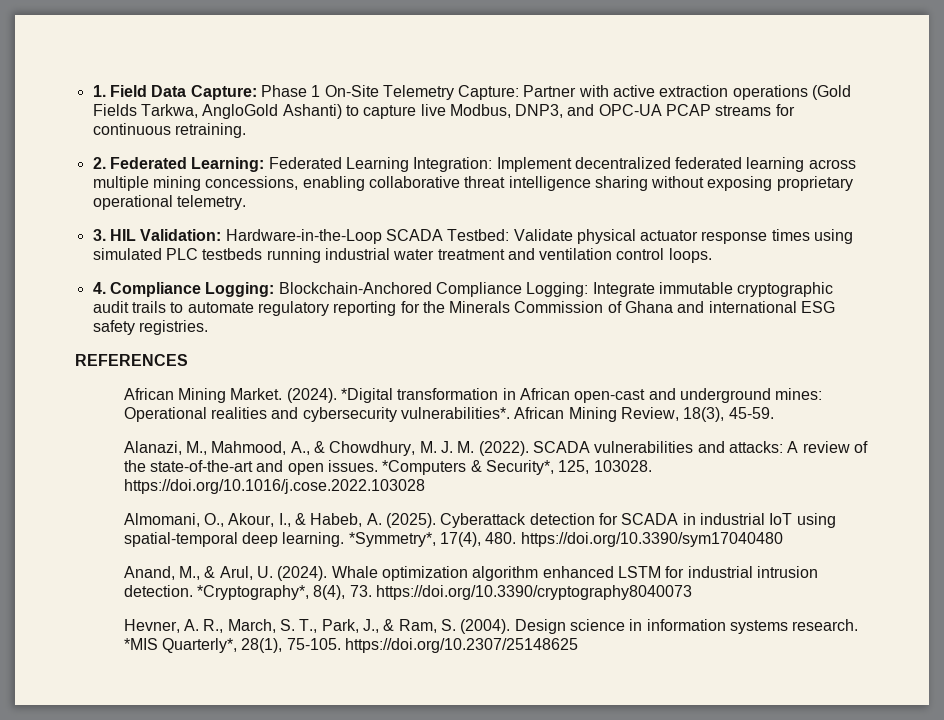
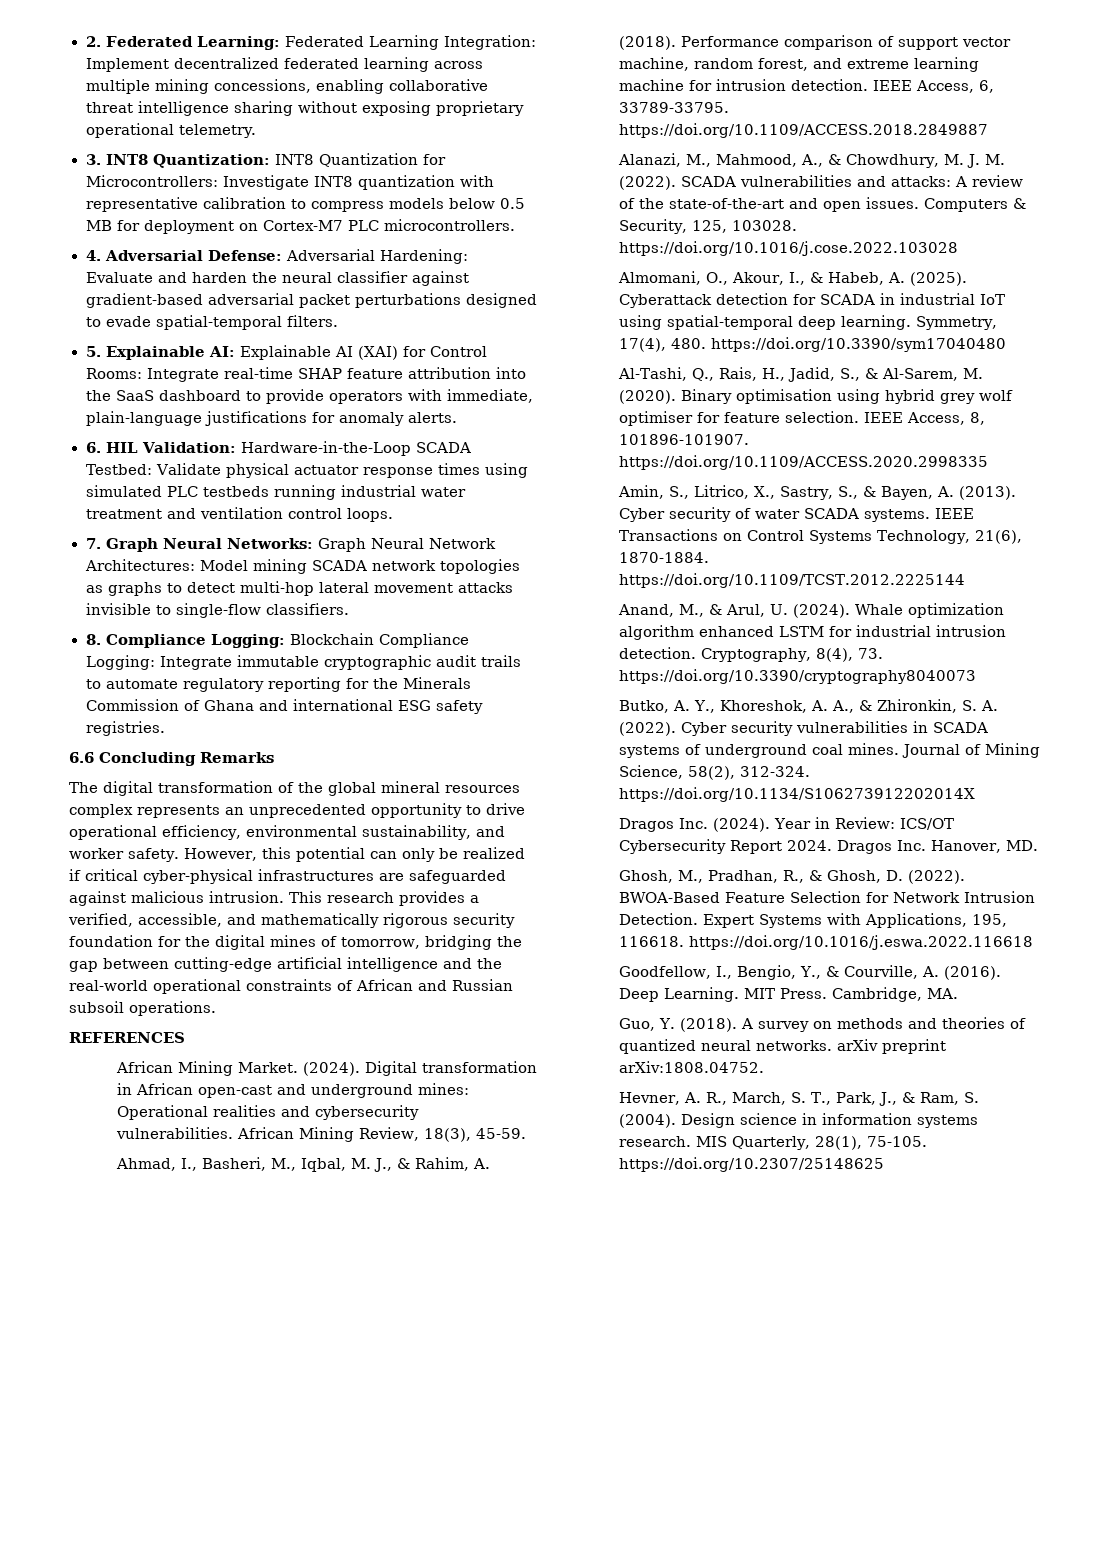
[92,85,852,100] [92,104,795,119] [92,123,246,138] 1. Field Data Capture: Phase 1 On-Site Telemetry Capture: Partner with active extraction operations (Gold Fields Tarkwa, AngloGold Ashanti) to capture live Modbus, DNP3, and OPC-UA PCAP streams for continuous retraining. // -> (85, 41) none
(106, 235) none -> [105,153,446,168] [85,175,494,190] [85,197,525,212] [85,219,515,234] [85,249,468,264] [85,271,469,286] [85,293,537,308] [85,315,338,330] [85,345,487,360] [85,367,526,382] [85,389,533,404] [85,411,457,426] [85,442,101,453] INT8 Quantization: INT8 Quantization for Microcontrollers: Investigate INT8 quantization with representative calibration to compress models below 0.5 MB for deployment on Cortex-M7 PLC microcontrollers. // 4. Adversarial Defense: Adversarial Hardening: Evaluate and harden the neural classifier against gradient-based adversarial packet perturbations designed to evade spatial-temporal filters. // 5. Explainable AI: Explainable AI (XAI) for Control Rooms: Integrate real-time SHAP feature attribution into the SaaS dashboard to provide operators with immediate, plain-language justifications for anomaly alerts. // 6.
[92,282,432,297] 4. Compliance Logging: Blockchain-Anchored -> [85,538,496,552] [84,559,520,574] [85,581,513,596] [85,603,349,618] [85,633,374,648] 7. Graph Neural Networks: Graph Neural Network Architectures: Model mining SCADA network topologies as graphs to detect multi-hop lateral movement attacks invisible to single-flow classifiers. // 8. Compliance Logging: Blockchain
(208, 327) none -> [69,752,274,766] [69,781,520,796] [69,803,525,818] [69,825,505,840] [69,847,525,862] [69,869,506,884] [69,891,479,906] [68,913,515,928] [69,935,522,950] [69,957,502,972] [69,979,513,994] [69,1001,216,1016] // 6.6 Concluding Remarks // The digital transformation of the global mineral resources complex represents an unprecedented opportunity to drive operational efficiency, environmental sustainability, and worker safety. However, this potential can only be realized if critical cyber-physical infrastructures are safeguarded against malicious intrusion. This research provides a verified, accessible, and mathematically rigorous security foundation for the digital mines of tomorrow, bridging the gap between cutting-edge artificial intelligence and the real-world operational constraints of African and Russian subsoil operations.
[341,388,394,403] *Digital -> [364,1061,417,1076] Digital
[401,407,511,419] vulnerabilities*. -> [115,1127,233,1139] vulnerabilities.
(774, 413) none -> [115,1157,490,1172] [618,35,1011,50] [618,57,979,72] [618,79,994,93] [618,102,729,113] [618,123,988,138] // Ahmad, I., Basheri, M., Iqbal, M. J., & Rahim, A. (2018). Performance comparison of support vector machine, random forest, and extreme learning machine for intrusion detection. IEEE Access, 6, 33789-33795. https://doi.org/10.1109/ACCESS.2018.2849887
[382,460,554,475] *Computers & Security*, -> [923,198,1026,212] [618,219,687,234] Computers & Security,
[348,532,436,547] *Symmetry*, -> [915,316,997,330] Symmetry,
(783, 539) none -> [617,367,983,382] [618,389,1013,404] [618,411,985,426] [618,434,749,445] [618,455,988,470] [617,485,1016,500] [618,507,974,522] [618,529,1022,544] [618,552,709,563] [618,573,965,588] // Al-Tashi, Q., Rais, H., Jadid, S., & Al-Sarem, M. (2020). Binary optimisation using hybrid grey wolf optimiser for feature selection. IEEE Access, 8, 101896-101907. https://doi.org/10.1109/ACCESS.2020.2998335 // Amin, S., Litrico, X., Sastry, S., & Bayen, A. (2013). Cyber security of water SCADA systems. IEEE Transactions on Control Systems Technology, 21(6), 1870-1884. https://doi.org/10.1109/TCST.2012.2225144
[197,585,310,600] *Cryptography*, -> [700,648,811,662] Cryptography,
(693, 592) none -> [618,699,998,713] [618,721,988,736] [618,743,1040,758] [618,765,810,780] [618,787,975,802] [618,817,954,832] [618,839,1038,854] [618,870,965,884] [618,891,1035,903] [618,913,1007,928] [618,935,1033,950] [618,965,1001,980] [618,987,958,1002] [618,1017,1026,1032] [618,1039,946,1054] [618,1061,764,1073] // Butko, A. Y., Khoreshok, A. A., & Zhironkin, S. A. (2022). Cyber security vulnerabilities in SCADA systems of underground coal mines. Journal of Mining Science, 58(2), 312-324. https://doi.org/10.1134/S106273912202014X // Dragos Inc. (2024). Year in Review: ICS/OT Cybersecurity Report 2024. Dragos Inc. Hanover, MD. // Ghosh, M., Pradhan, R., & Ghosh, D. (2022). BWOA-Based Feature Selection for Network Intrusion Detection. Expert Systems with Applications, 195, 116618. https://doi.org/10.1016/j.eswa.2022.116618 // Goodfellow, I., Bengio, Y., & Courville, A. (2016). Deep Learning. MIT Press. Cambridge, MA. // Guo, Y. (2018). A survey on methods and theories of quantized neural networks. arXiv preprint arXiv:1808.04752.
[123,638,238,653] *MIS Quarterly*, -> [695,1136,810,1150] MIS Quarterly,

